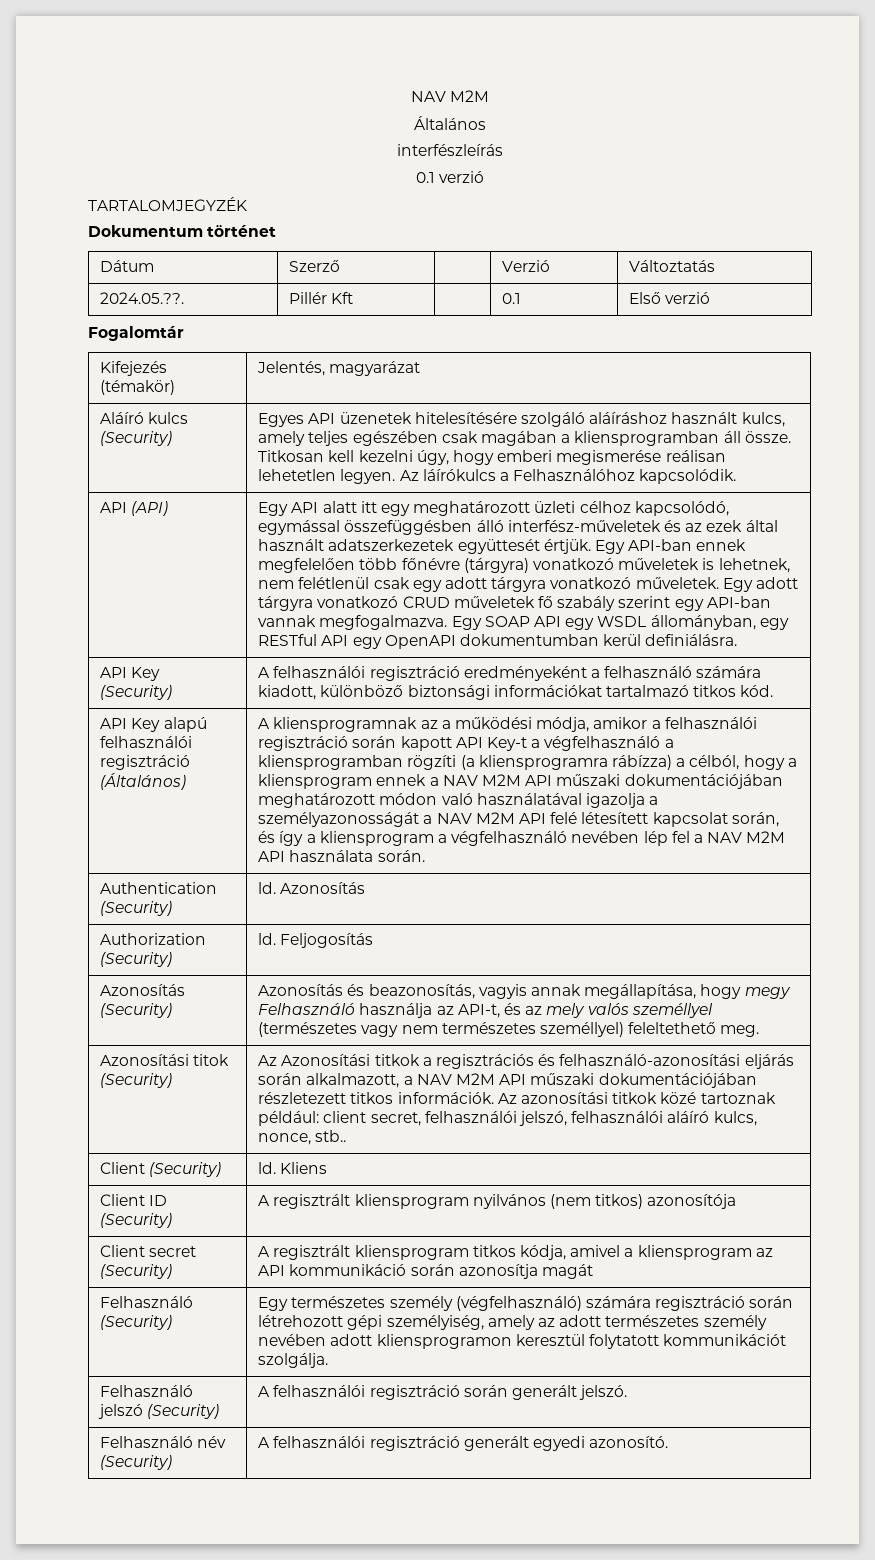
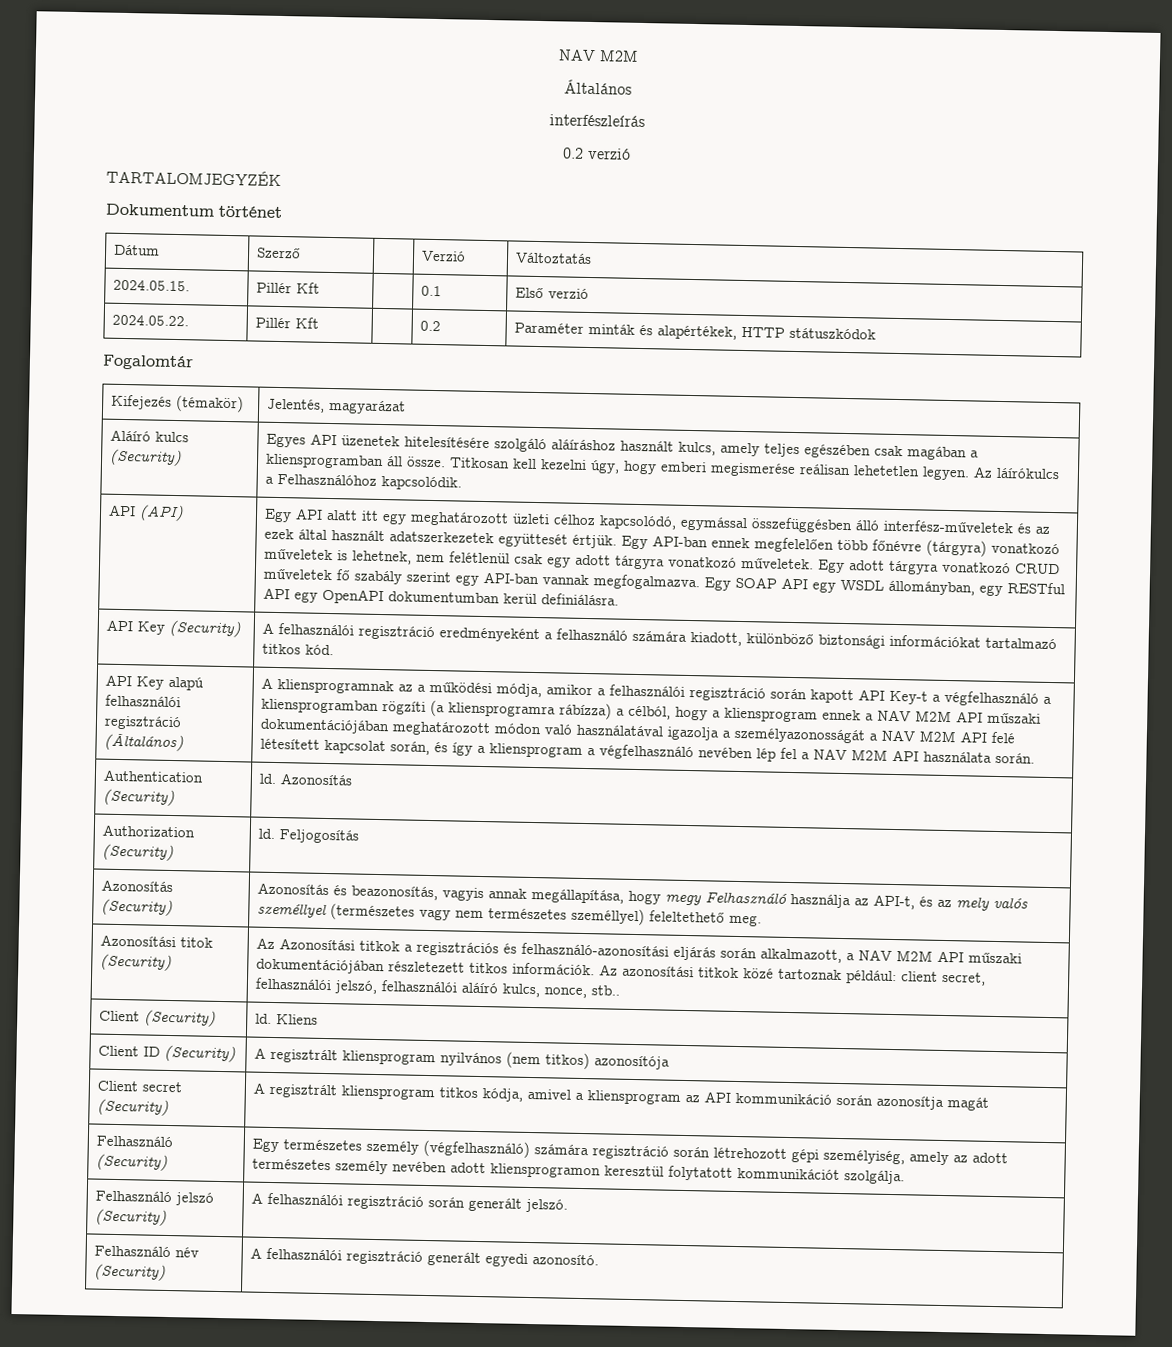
[415,172,435,183] 0.1 -> [561,147,584,159] 0.2
[100,292,185,304] 2024.05.??. -> [113,279,191,292] 2024.05.15.
(711, 298) none -> [112,314,190,327] [255,317,320,329] [420,320,442,332] [514,322,877,340] // 2024.05.22. | Pillér Kft | | 0.2 | Paraméter minták és alapértékek, HTTP státuszkódok

